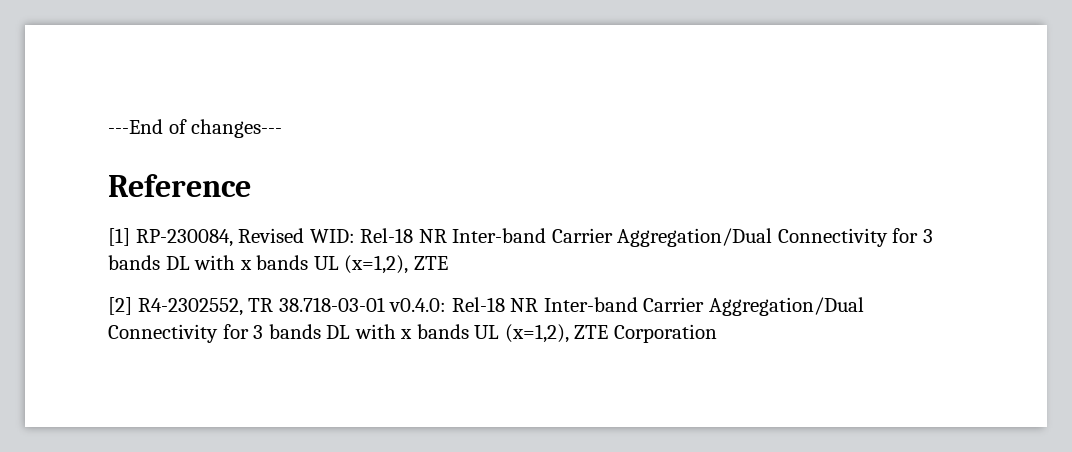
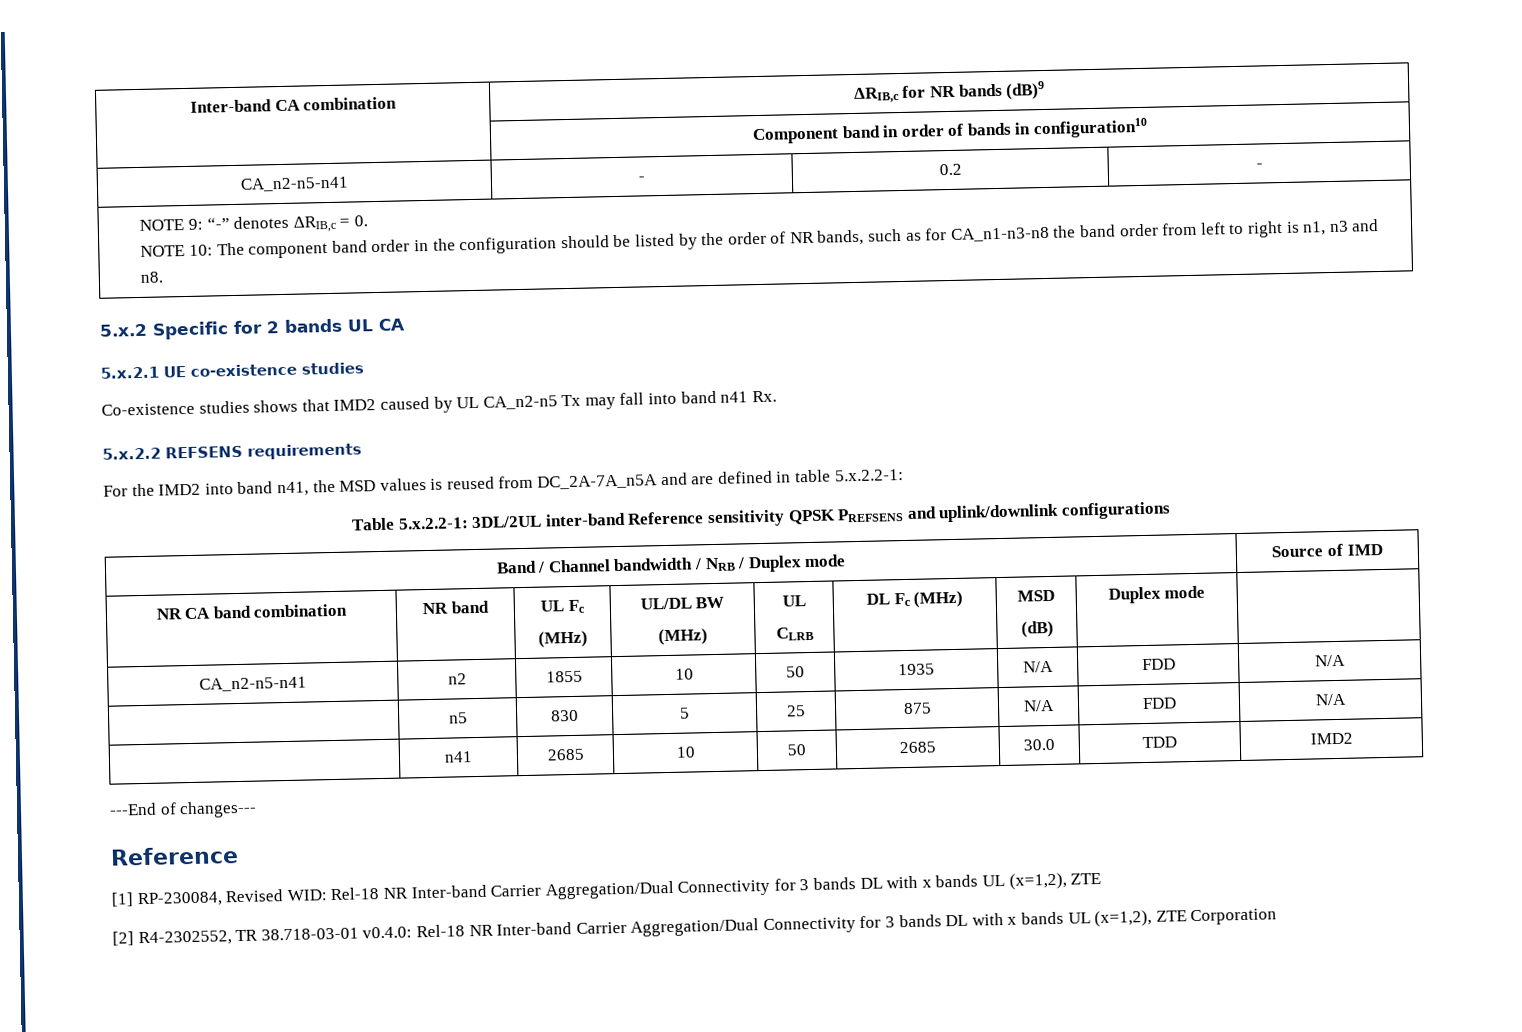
(108, 126) none -> [189,96,398,113] [853,80,1046,103] [751,117,1149,145] [240,176,349,192] [638,176,645,182] [938,163,962,176] [1255,163,1263,169] [139,215,368,233] [140,218,1380,259] [140,271,164,283] [99,318,406,340] [100,362,364,379] [101,390,777,416] [102,443,362,460] [103,469,904,497] [351,501,1171,531] [495,554,847,574] [1271,543,1383,558] [155,603,348,620] [422,600,489,615] [540,599,585,614] [538,630,588,648] [639,596,725,610] [658,628,708,646] [781,595,806,607] [775,626,814,641] [865,590,964,608] [1017,589,1055,602] [1020,620,1054,638] [1107,585,1206,604] [199,676,307,692] [447,673,467,685] [545,670,583,683] [674,668,694,680] [786,666,805,678] [898,663,935,676] [1023,660,1054,673] [1141,658,1176,671] [1315,654,1346,667] [448,712,468,724] [551,709,579,722] [679,707,690,719] [786,705,806,717] [902,702,932,715] [1023,699,1055,712] [1141,697,1177,710] [1315,693,1347,706] [443,751,473,763] [546,748,585,761] [675,746,696,758] [787,744,807,756] [899,741,936,754] [1023,738,1055,751] [1142,736,1177,749] [1309,732,1353,745] Inter-band CA combination | ΔRIB,c for NR bands (dB)9 // | Component band in order of bands in configuration10 // CA_n2-n5-n41 | - | 0.2 | - // NOTE 9: “-” denotes ΔRIB,c = 0. // NOTE 10: The component band order in the configuration should be listed by the order of NR bands, such as for CA_n1-n3-n8 the band order from left to right is n1, n3 and n8. // 5.x.2 Specific for 2 bands UL CA // 5.x.2.1 UE co-existence studies // Co-existence studies shows that IMD2 caused by UL CA_n2-n5 Tx may fall into band n41 Rx. // 5.x.2.2 REFSENS requirements // For the IMD2 into band n41, the MSD values is reused from DC_2A-7A_n5A and are defined in table 5.x.2.2-1: // Table 5.x.2.2-1: 3DL/2UL inter-band Reference sensitivity QPSK PREFSENS and uplink/downlink configurations // Band / Channel bandwidth / NRB / Duplex mode | Source of IMD // NR CA band combination | NR band | UL Fc // (MHz) | UL/DL BW // (MHz) | UL // CLRB | DL Fc (MHz) | MSD // (dB) | Duplex mode | // CA_n2-n5-n41 | n2 | 1855 | 10 | 50 | 1935 | N/A | FDD | N/A // | n5 | 830 | 5 | 25 | 875 | N/A | FDD | N/A // | n41 | 2685 | 10 | 50 | 2685 | 30.0 | TDD | IMD2 //

